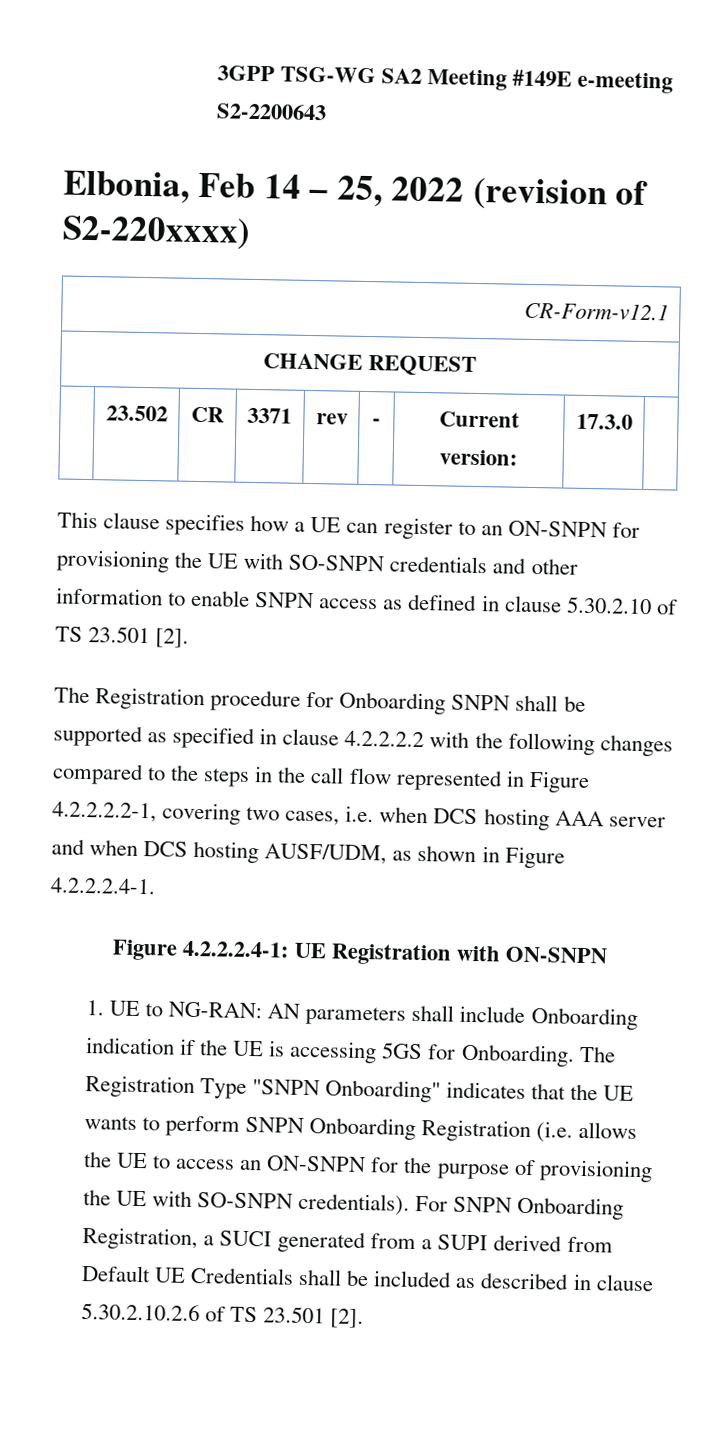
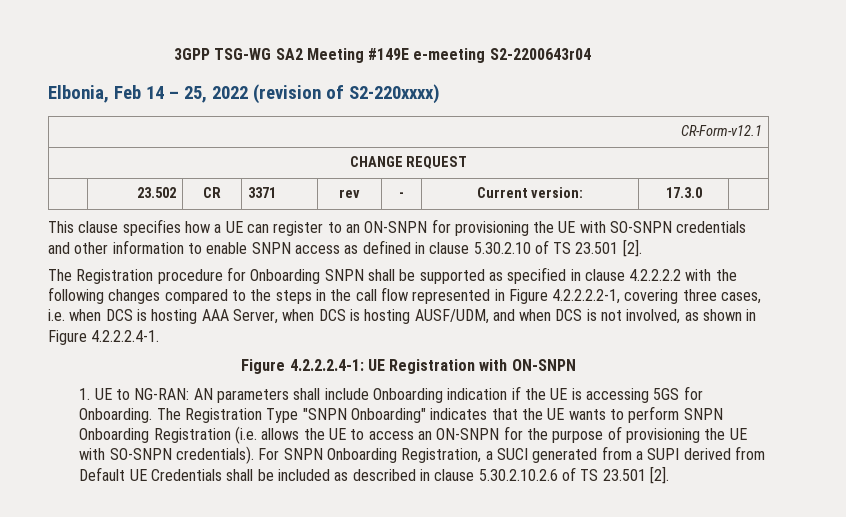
[215,103,327,121] S2-2200643 -> [489,48,591,60] S2-2200643r04
[246,806,281,821] two -> [682,289,717,301] three
(479, 816) none -> [136,309,147,321] is
[608,816,666,828] [51,838,388,865] server and when DCS hosting AUSF/UDM, -> [232,309,681,324] Server, when DCS is hosting AUSF/UDM, and when DCS is not involved,

